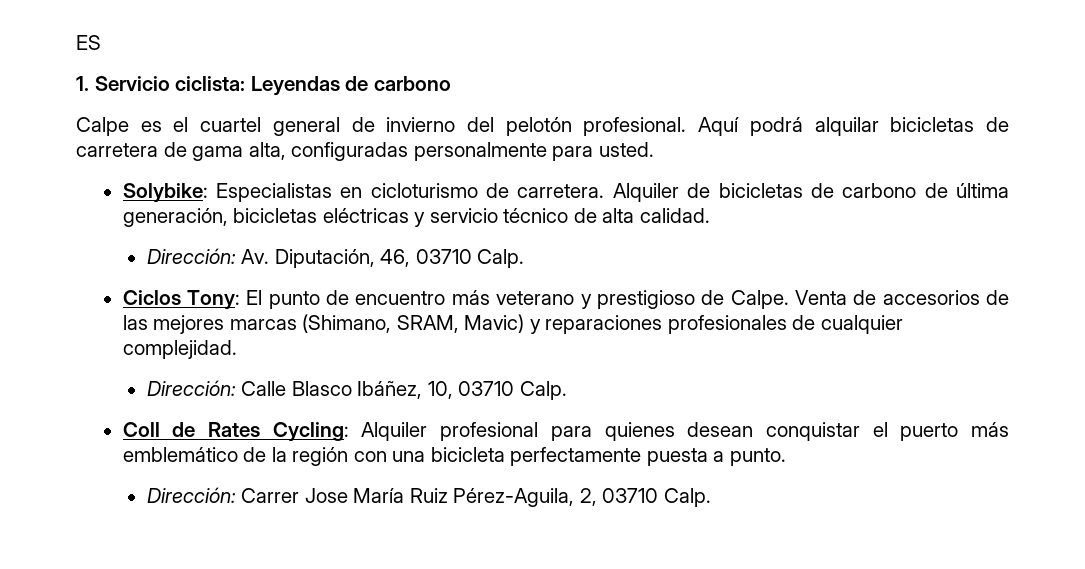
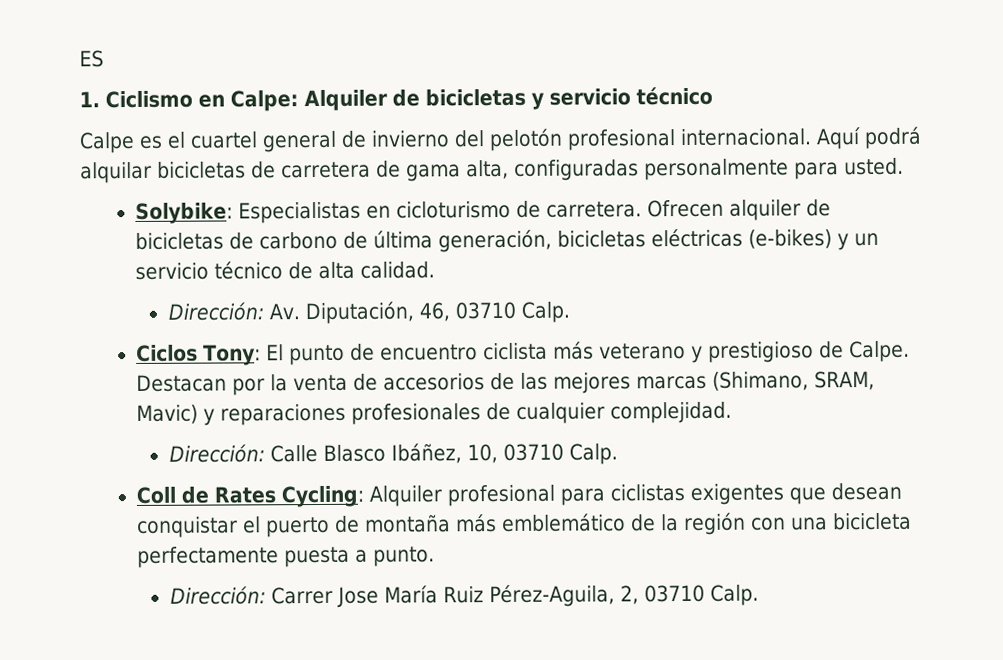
[94,76,451,96] Servicio ciclista: Leyendas de carbono -> [105,86,713,112] Ciclismo en Calpe: Alquiler de bicicletas y servicio técnico
[583,117,687,136] profesional. -> [567,128,812,151] profesional internacional.
[612,183,679,202] Alquiler -> [647,199,802,221] Ofrecen alquiler
[414,212,426,227] y -> [748,229,880,251] (e-bikes) y un
(446, 298) none -> [483,342,549,361] ciclista
[794,290,847,305] Venta -> [136,374,349,396] Destacan por la venta
[604,422,675,441] quienes -> [610,483,827,505] ciclistas exigentes que
(959, 432) none -> [335,514,452,533] de montaña

